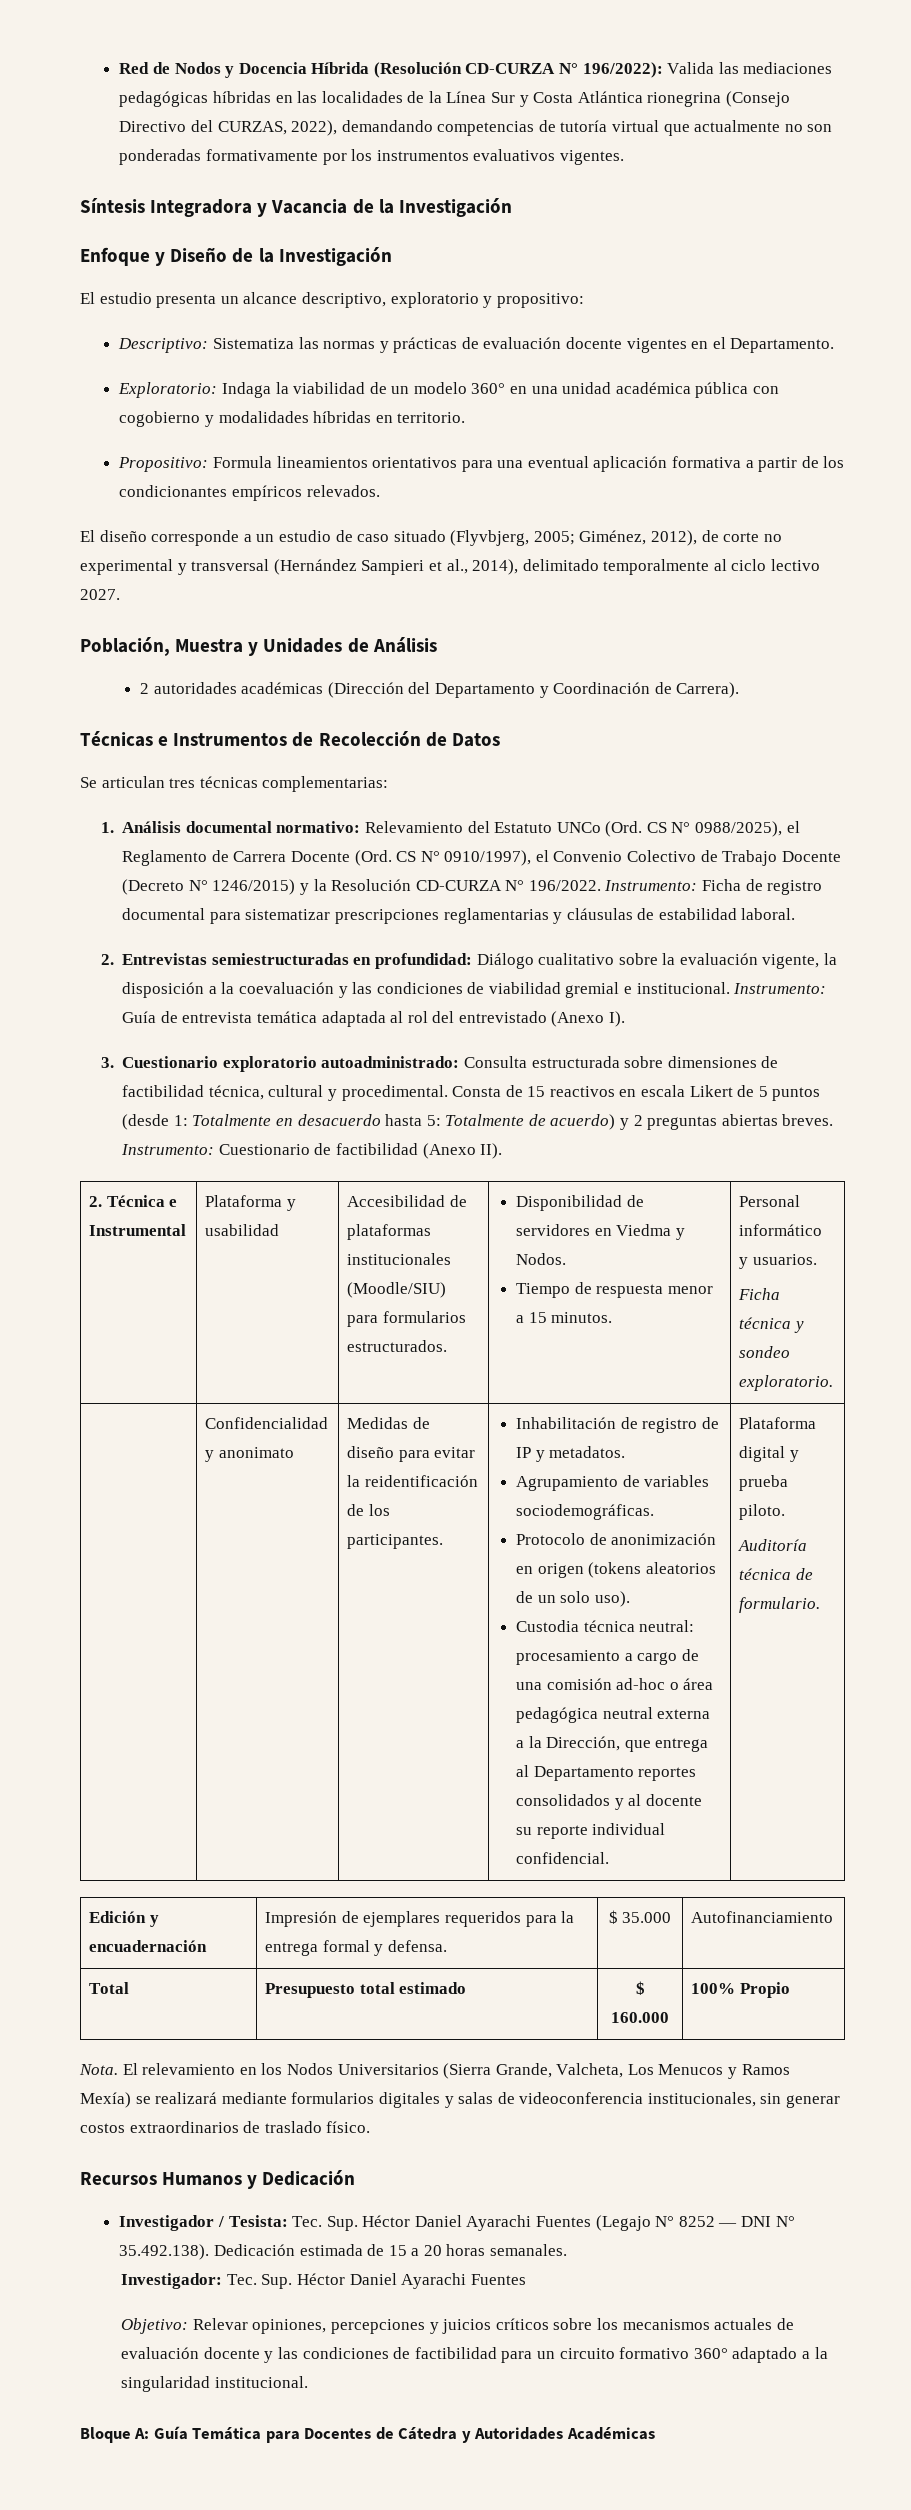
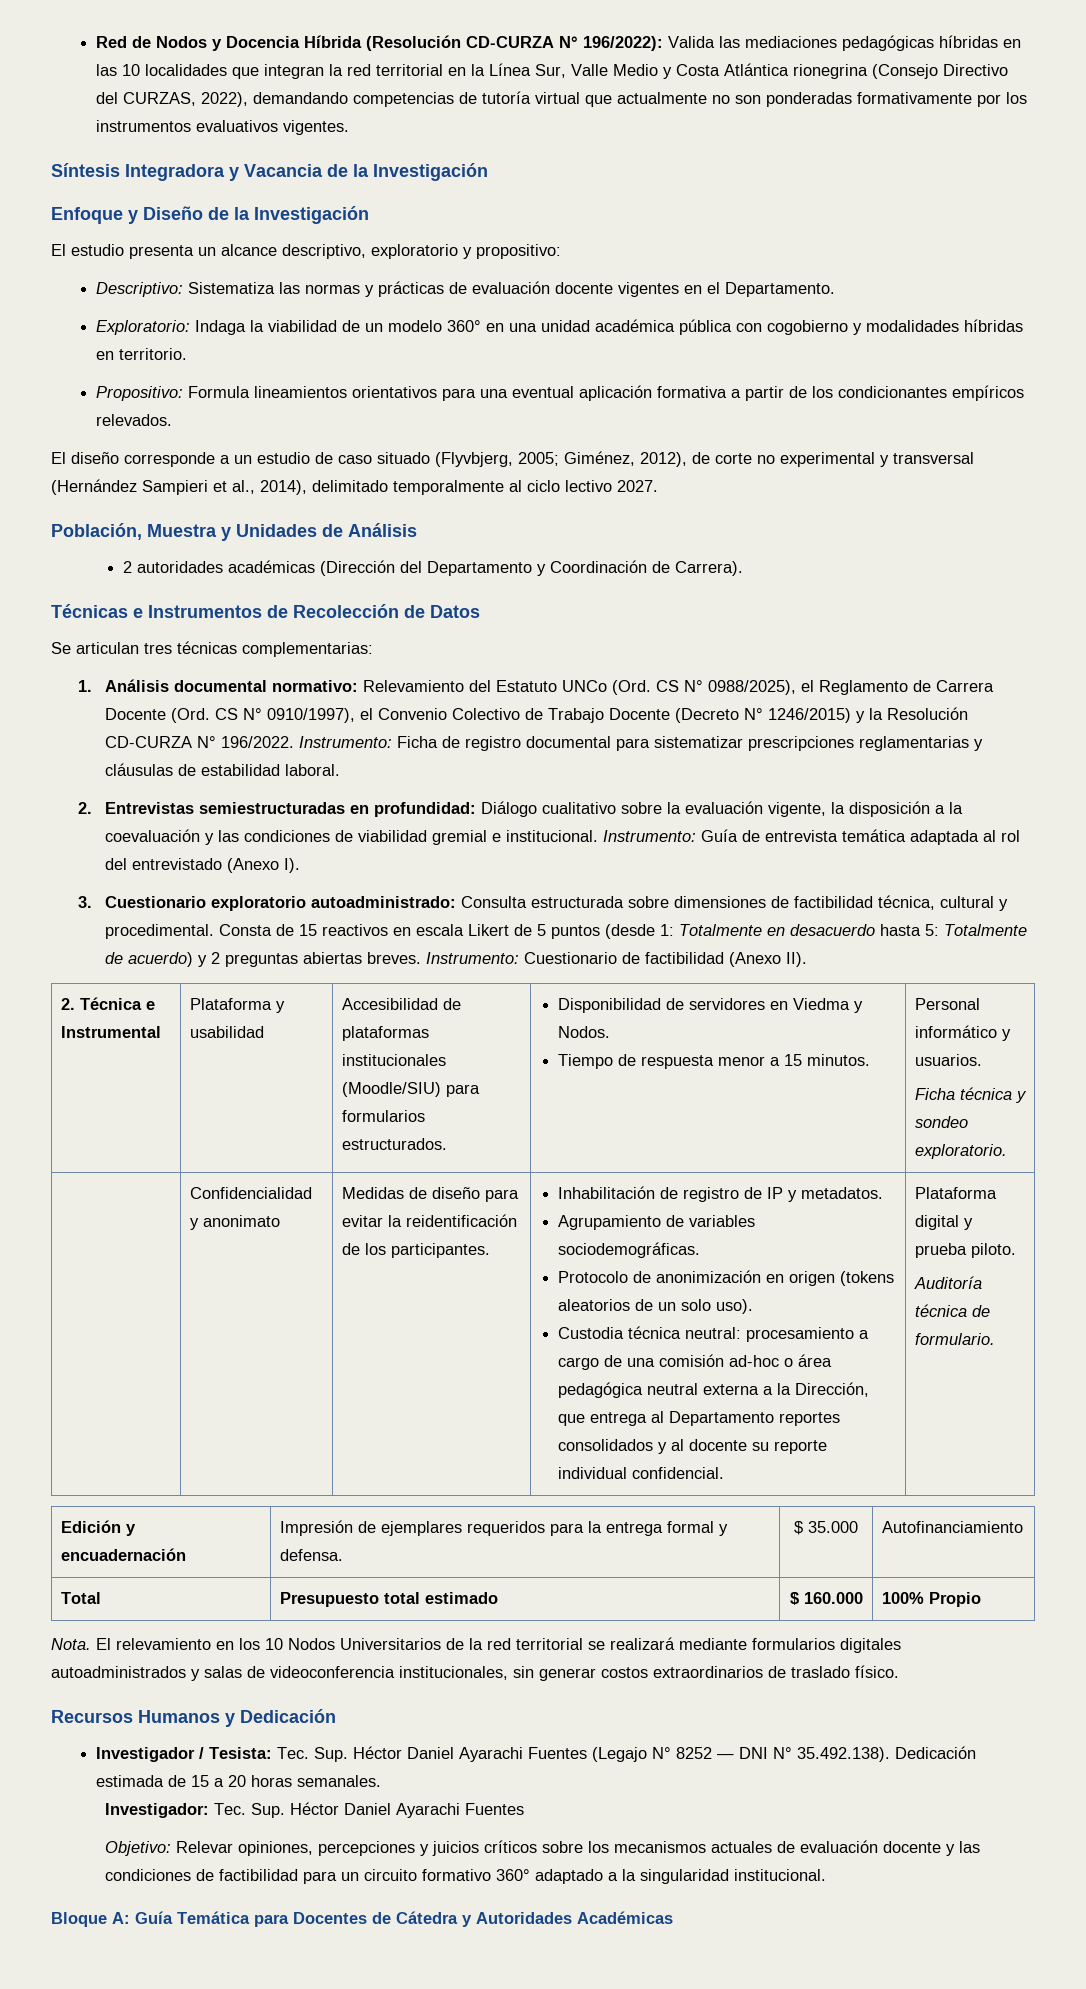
[321,91,516,103] localidades de la Línea Sur -> [122,63,659,79] 10 localidades que integran la red territorial en la Línea Sur, Valle Medio
(283, 2069) none -> [265,1638,283,1650] 10
[443,2063,790,2079] [80,2092,131,2108] (Sierra Grande, Valcheta, Los Menucos y Ramos Mexía) -> [446,1638,583,1650] de la red territorial
(440, 2100) none -> [51,1666,186,1678] autoadministrados

